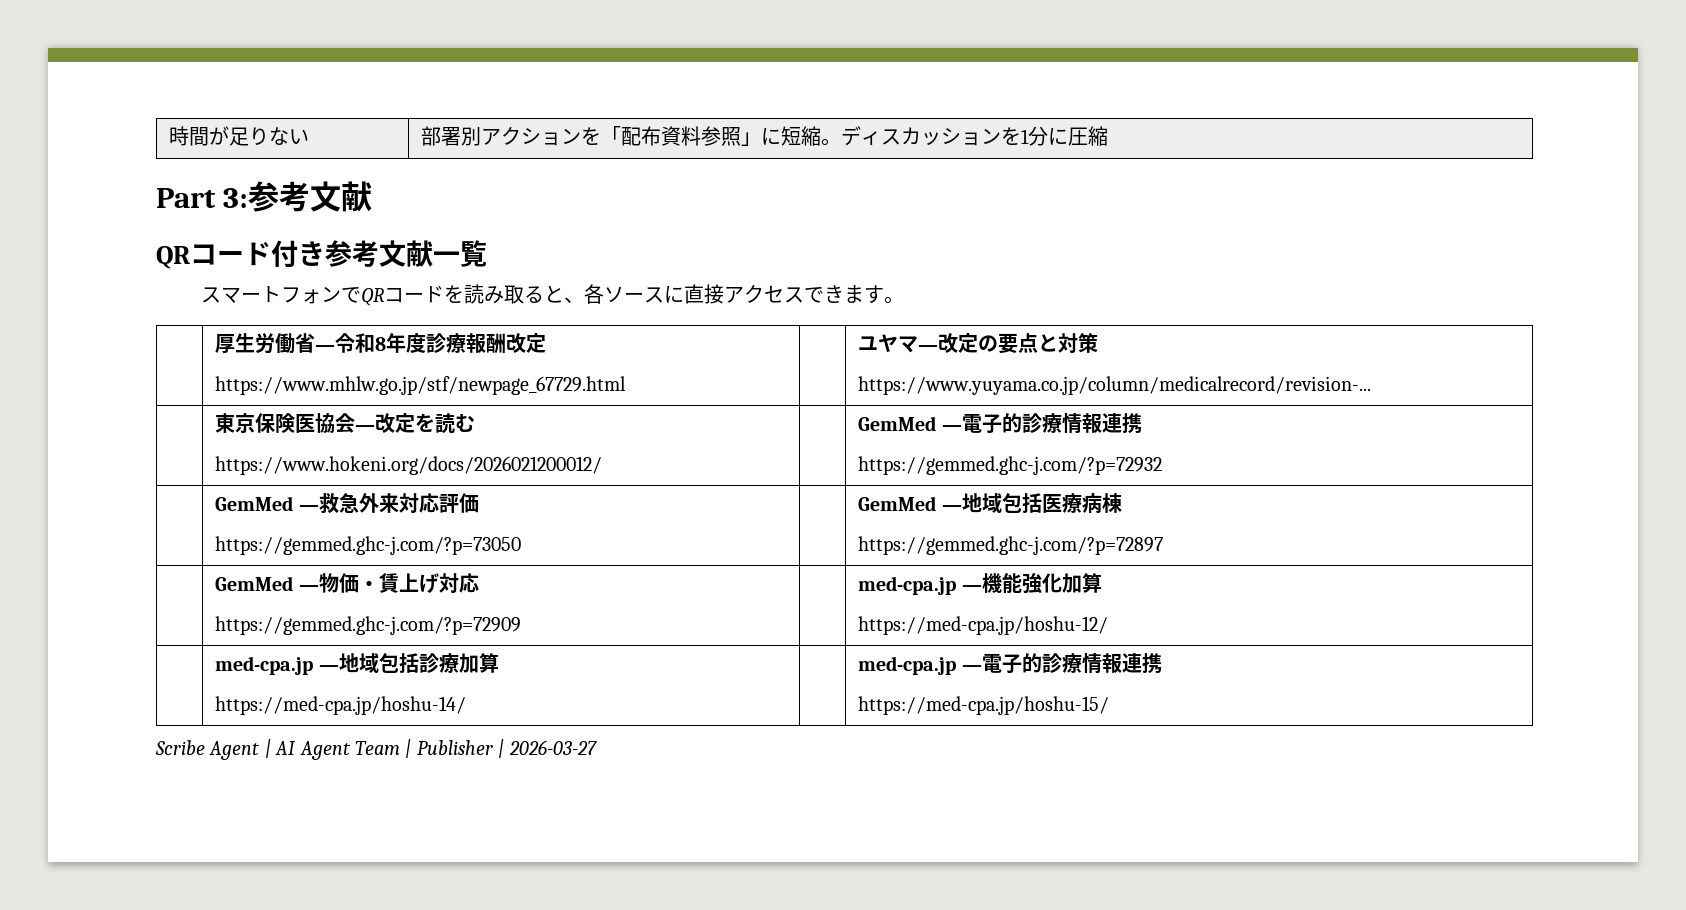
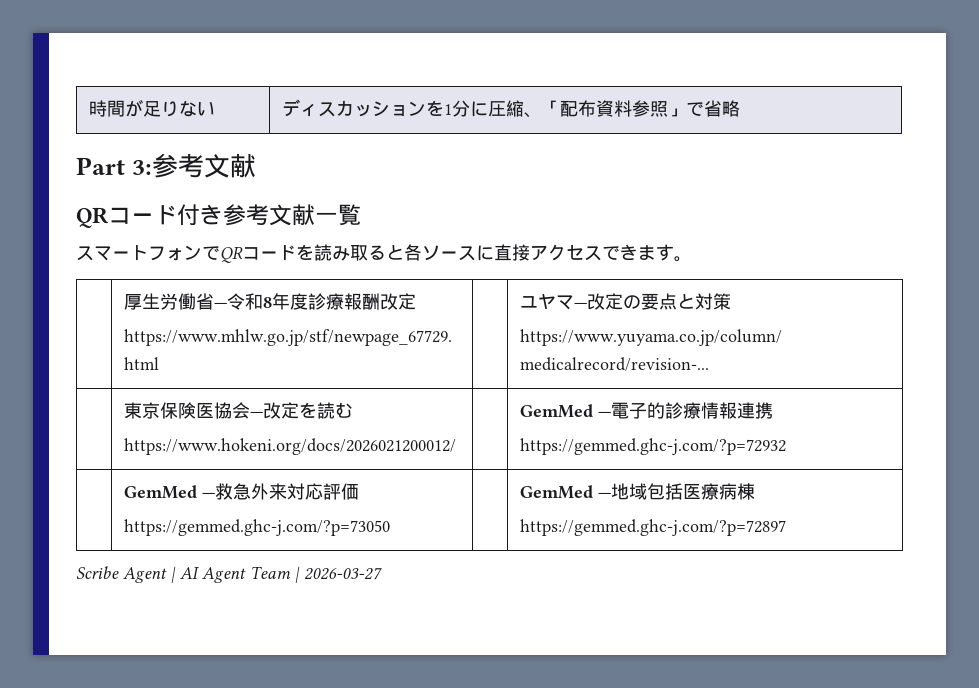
[421,126,842,146] 部署別アクションを「配布資料参照」に短縮。 -> (216, 108) none
(1109, 136) none -> [524,100,741,118] 、「配布資料参照」で省略
[564,297,585,303] 、 -> (404, 252) none
[215,573,479,593] [215,616,522,635] [858,573,1102,595] [858,616,1109,635] [215,653,499,675] [215,696,467,715] [858,652,1162,675] [858,696,1110,715] // | GemMed —物価・賃上げ対応 // https://gemmed.ghc-j.com/?p=72909 | | med-cpa.jp —機能強化加算 // https://med-cpa.jp/hoshu-12/ // | med-cpa.jp —地域包括診療加算 // https://med-cpa.jp/hoshu-14/ | | med-cpa.jp —電子的診療情報連携 // https://med-cpa.jp/hoshu-15/ -> (787, 527) none
[416,739,505,758] Publisher | -> (300, 574) none

